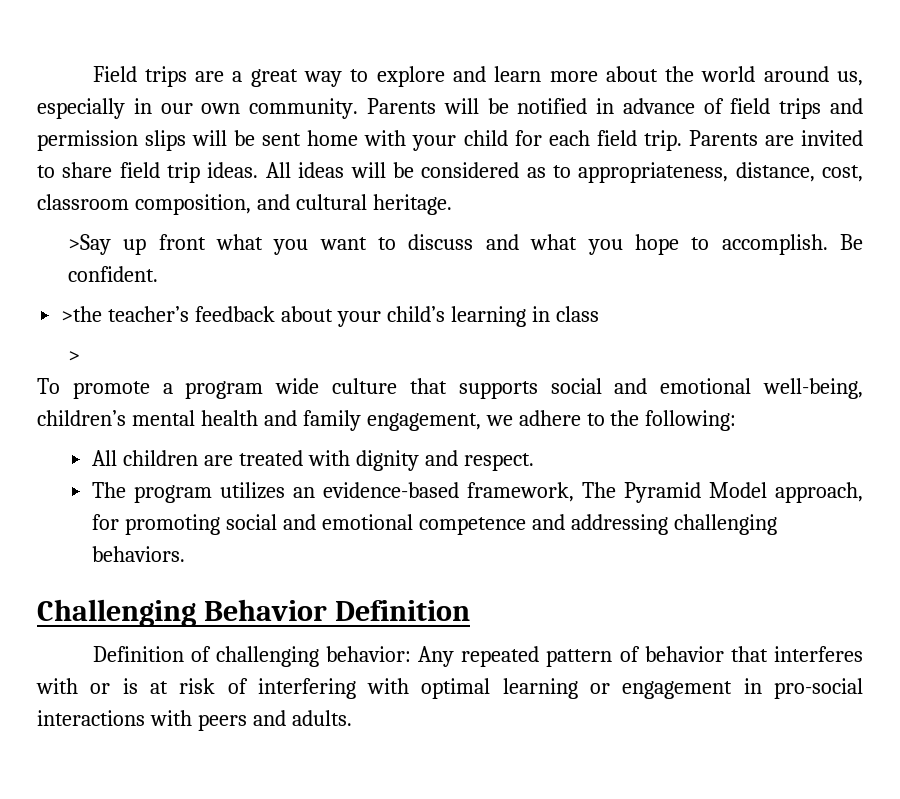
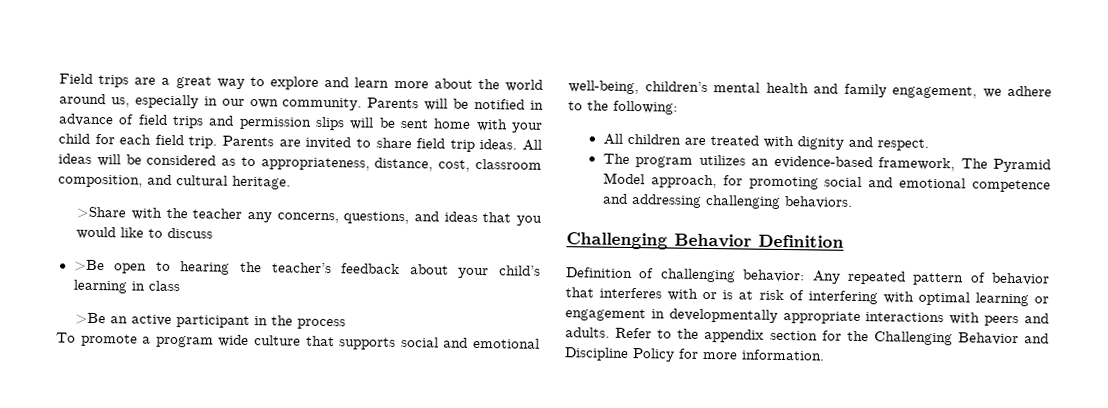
[67,234,863,255] [67,266,158,282] [61,306,103,322] >Say up front what you want to discuss and what you hope to accomplish. Be confident. // >the -> [76,206,542,226] [76,226,214,240] [73,259,262,275] >Share with the teacher any concerns, questions, and ideas that you would like to discuss // >Be open to hearing the
[67,351,80,362] > -> [75,312,347,330] >Be an active participant in the process
[773,678,863,699] pro-social -> [668,308,861,325] developmentally appropriate
(352, 718) none -> [615,327,1049,346] [564,347,825,362] Refer to the appendix section for the Challenging Behavior and Discipline Policy for more information.

